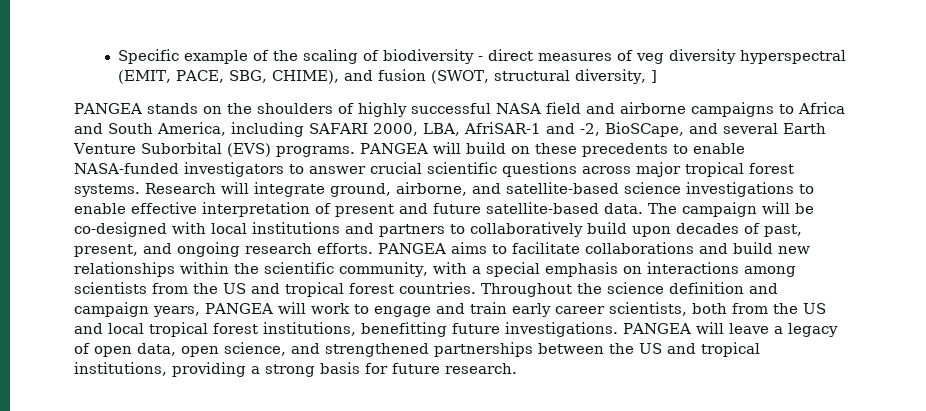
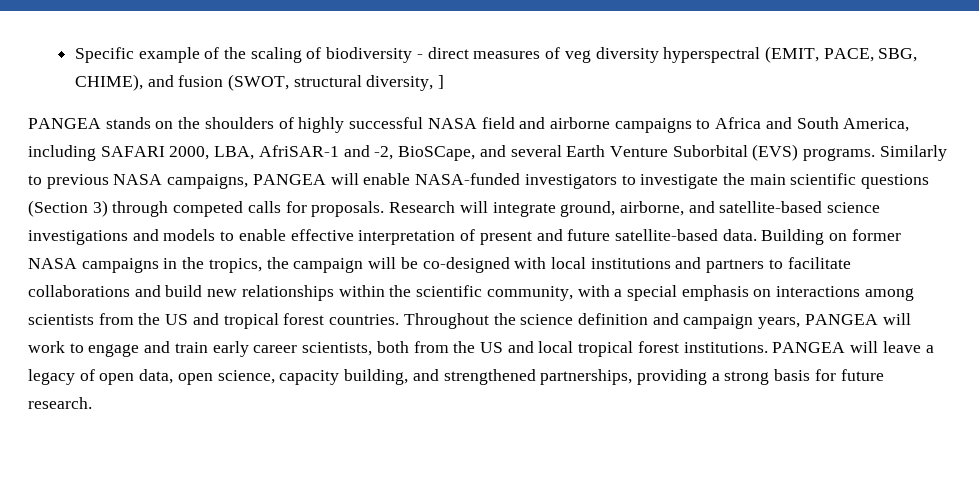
[359,142,745,157] [74,162,794,177] [74,184,140,197] PANGEA will build on these precedents to enable NASA-funded investigators to answer crucial scientific questions across major tropical forest systems. -> [879,145,947,161] [28,173,930,189] [28,200,385,217] Similarly to previous NASA campaigns, PANGEA will enable NASA-funded investigators to investigate the main scientific questions (Section 3) through competed calls for proposals.
(794, 189) none -> [132,229,216,241] and models
[648,203,677,214] The -> [761,229,901,245] [28,257,289,273] Building on former NASA campaigns in the tropics, the
[470,222,802,237] [74,242,507,257] collaboratively build upon decades of past, present, and ongoing research efforts. PANGEA aims to -> (783, 264) none
[263,322,618,337] institutions, benefitting future investigations. -> [683,342,768,353] institutions.
[291,342,760,357] [74,362,167,376] and strengthened partnerships between the US and tropical institutions, -> [279,369,633,385] capacity building, and strengthened partnerships,

